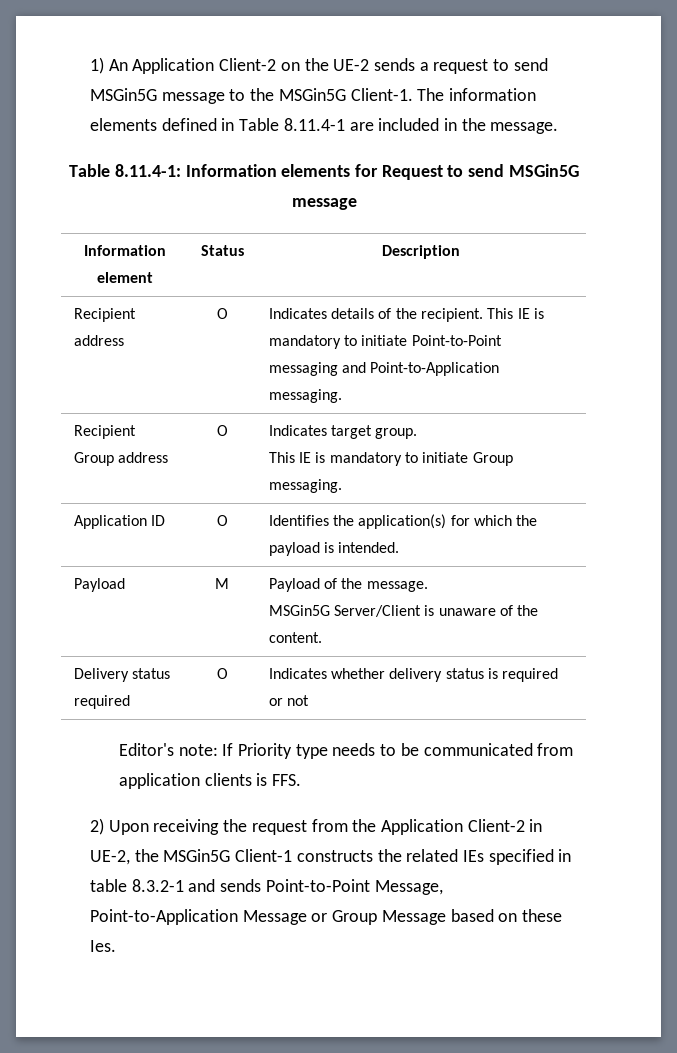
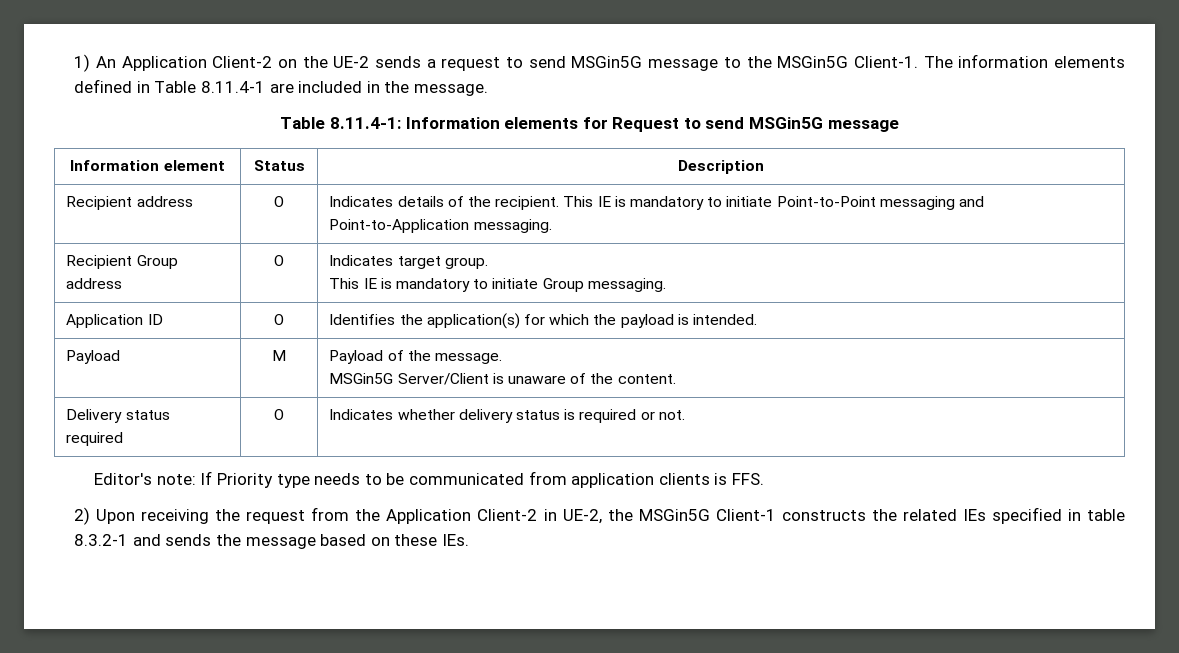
[286,695,309,706] not -> [658,410,685,420] not.
[265,879,443,895] [89,909,446,925] Point-to-Point Message, Point-to-Application Message or Group Message -> [215,534,316,549] the message
[89,940,116,952] Ies. -> [441,534,469,546] IEs.

